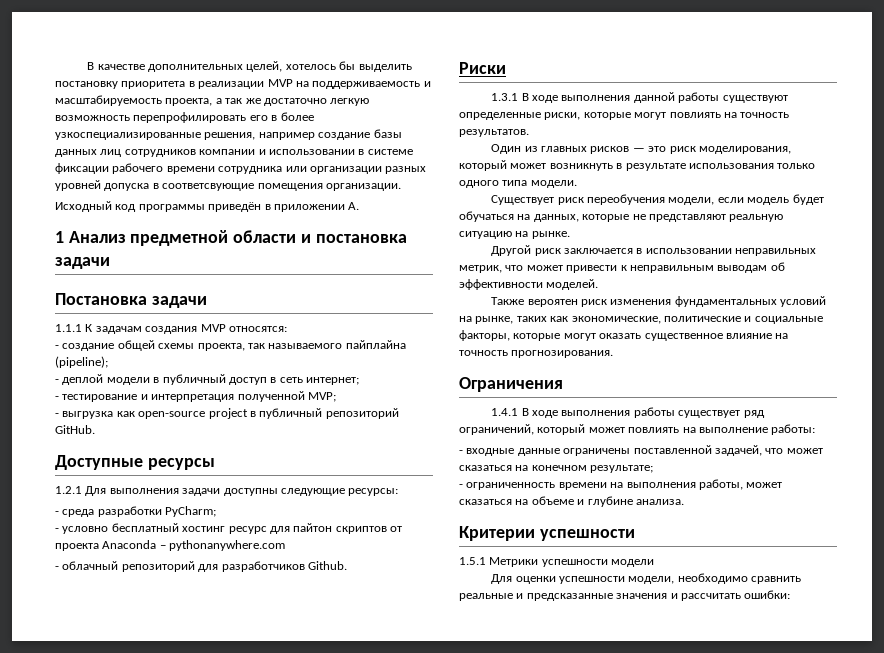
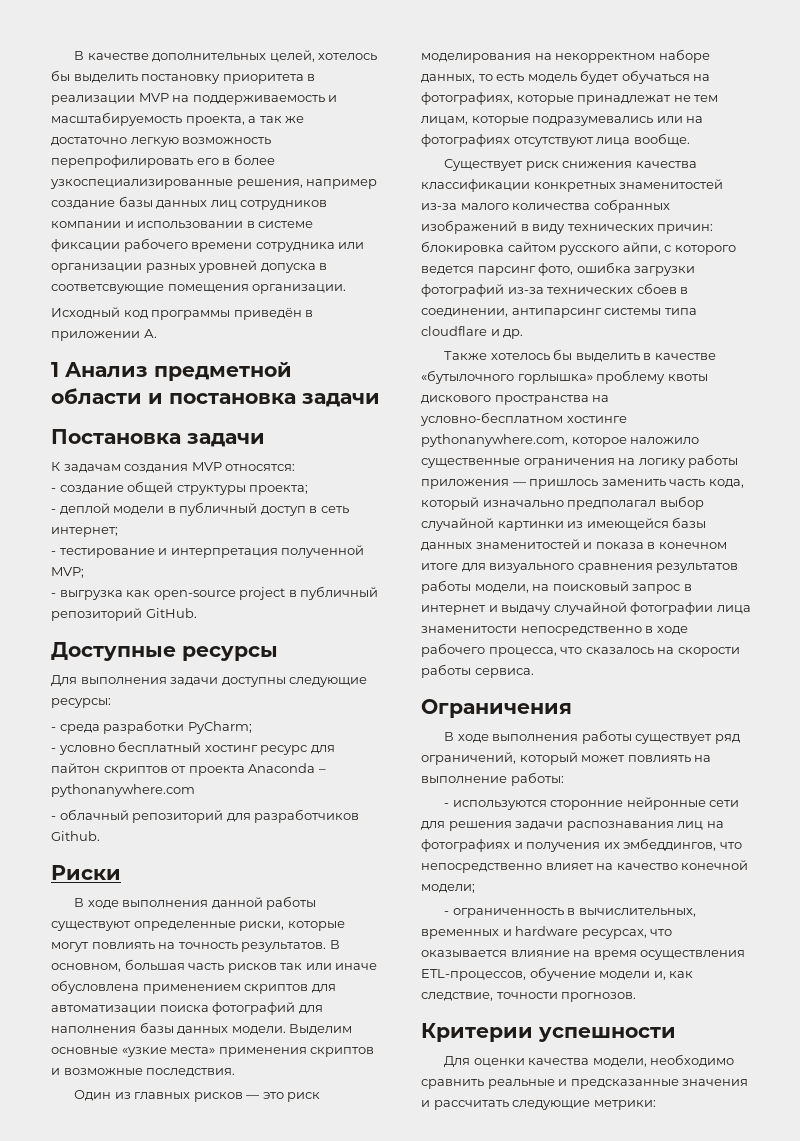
[55,324,82,332] 1.1.1 -> (265, 440) none
[158,340,406,351] [55,356,108,368] схемы проекта, так называемого пайплайна (pipeline); -> [176,485,309,495] структуры проекта;
[55,486,82,494] 1.2.1 -> (278, 653) none
[491,93,519,101] 1.3.1 -> (121, 872) none
(529, 133) none -> [329,940,340,949] [51,959,378,973] [51,980,336,994] [51,1002,323,1015] [51,1022,353,1035] [51,1047,375,1057] [51,1068,236,1077] В основном, большая часть рисков так или иначе обусловлена применением скриптов для автоматизации поиска фотографий для наполнения базы данных модели. Выделим основные «узкие места» применения скриптов и возможные последствия.
[698,146,791,154] [459,160,816,171] [459,180,577,188] [491,194,824,205] [459,211,784,222] [459,231,570,239] [491,245,817,256] [459,262,785,273] [459,279,599,290] [491,296,827,307] [459,316,823,324] [459,330,789,341] [459,350,614,358] моделирования, который может возникнуть в результате использования только одного типа модели. // Существует риск переобучения модели, если модель будет обучаться на данных, которые не представляют реальную ситуацию на рынке. // Другой риск заключается в использовании неправильных метрик, что может привести к неправильным выводам об эффективности моделей. // Также вероятен риск изменения фундаментальных условий на рынке, таких как экономические, политические и социальные факторы, которые могут оказать существенное влияние на точность прогнозирования. -> [421,49,710,63] [421,70,711,84] [421,92,719,105] [421,116,704,126] [421,133,690,147] [444,159,697,171] [421,179,724,192] [421,199,670,213] [421,220,714,234] [421,241,736,255] [421,262,696,276] [421,283,689,297] [421,308,697,318] [421,326,524,339] [444,349,716,362] [421,370,708,384] [421,395,610,405] [420,412,627,426] [421,434,700,447] [421,454,739,468] [421,479,744,489] [421,496,704,510] [421,517,707,531] [421,539,727,551] [421,563,739,573] [421,580,692,594] [421,602,751,615] [421,626,688,636] [421,643,740,657] [421,664,534,678] моделирования на некорректном наборе данных, то есть модель будет обучаться на фотографиях, которые принадлежат не тем лицам, которые подразумевались или на фотографиях отсутствуют лица вообще. // Существует риск снижения качества классификации конкретных знаменитостей из-за малого количества собранных изображений в виду технических причин: блокировка сайтом русского айпи, с которого ведется парсинг фото, ошибка загрузки фотографий из-за технических сбоев в соединении, антипарсинг системы типа cloudflare и др. // Также хотелось бы выделить в качестве «бутылочного горлышка» проблему квоты дискового пространства на условно-бесплатном хостинге pythonanywhere.com, которое наложило существенные ограничения на логику работы приложения — пришлось заменить часть кода, который изначально предполагал выбор случайной картинки из имеющейся базы данных знаменитостей и показа в конечном итоге для визуального сравнения результатов работы модели, на поисковый запрос в интернет и выдачу случайной фотографии лица знаменитости непосредственно в ходе рабочего процесса, что сказалось на скорости работы сервиса.
[491,408,519,416] 1.4.1 -> (572, 708) none
[466,445,823,456] [459,465,654,473] [459,479,783,490] [459,496,684,507] [459,526,635,541] [459,557,655,567] входные данные ограничены поставленной задачей, что может сказаться на конечном результате; // - ограниченность времени на выполнения работы, может сказаться на объеме и глубине анализа. // Критерии успешности // 1.5.1 Метрики успешности модели -> [452,797,740,810] [421,821,724,831] [421,838,742,852] [421,860,749,873] [421,884,475,893] [444,908,696,918] [421,926,673,939] [421,950,746,960] [421,967,694,981] [421,992,637,1002] [421,1023,676,1042] используются сторонние нейронные сети для решения задачи распознавания лиц на фотографиях и получения их эмбеддингов, что непосредственно влияет на качество конечной модели; // - ограниченность в вычислительных, временных и hardware ресурсах, что оказывается влияние на время осуществления ETL-процессов, обучение модели и, как следствие, точности прогнозов. // Критерии успешности
[559,576,626,584] успешности -> [528,1058,590,1065] качества
[744,590,791,599] ошибки: -> [512,1100,656,1110] следующие метрики:

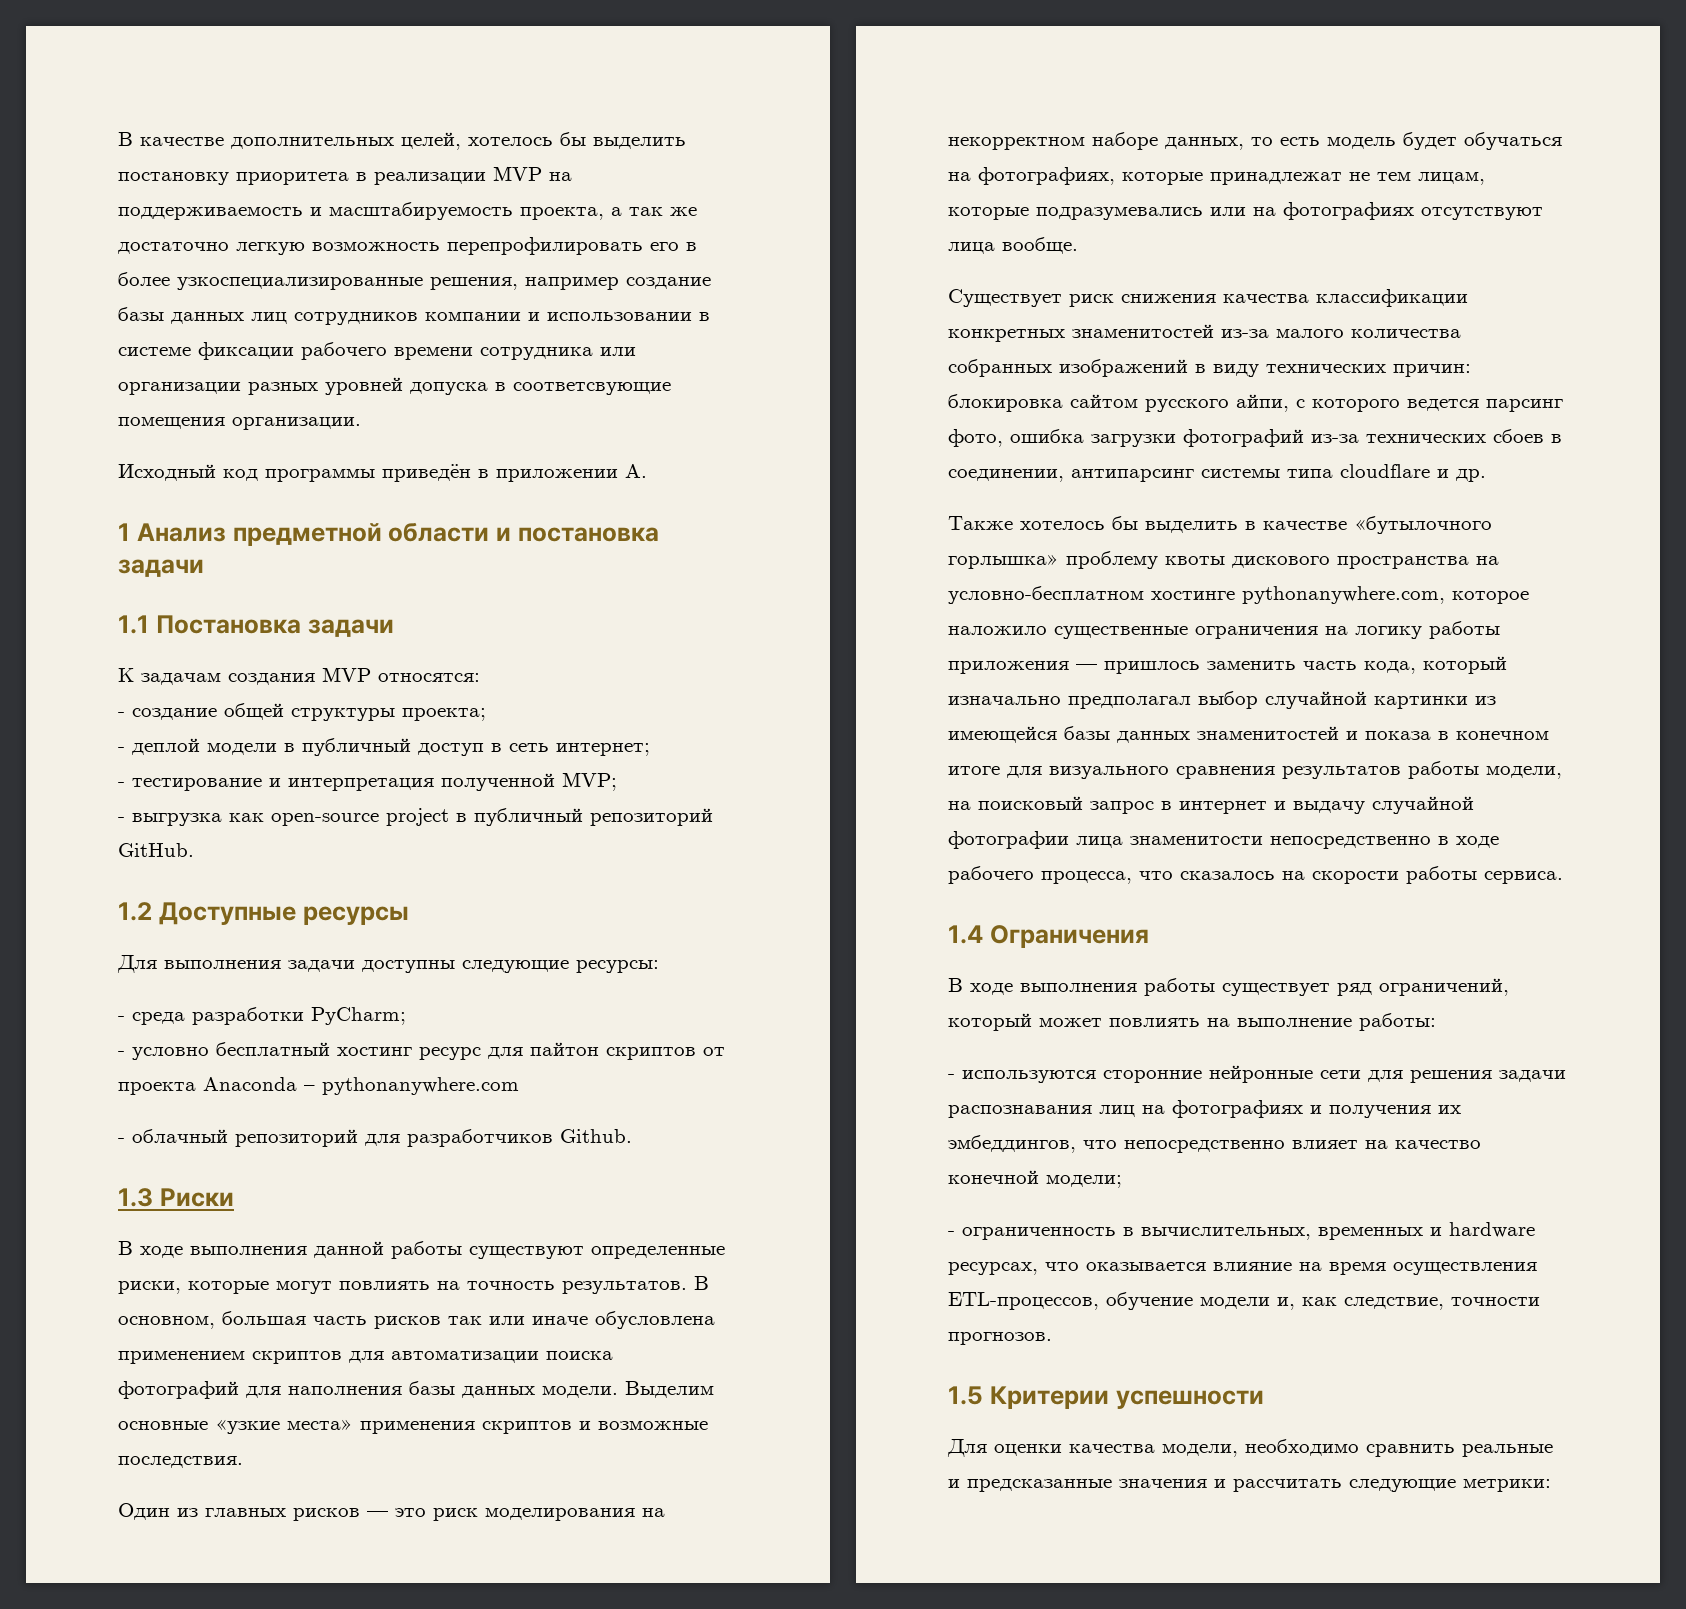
(380, 400) none -> [118,615,149,634] 1.1
(197, 613) none -> [118,902,152,921] 1.2
(100, 836) none -> [118,1188,153,1207] 1.3
(534, 673) none -> [948,925,983,944] 1.4
(637, 997) none -> [948,1386,983,1405] 1.5

